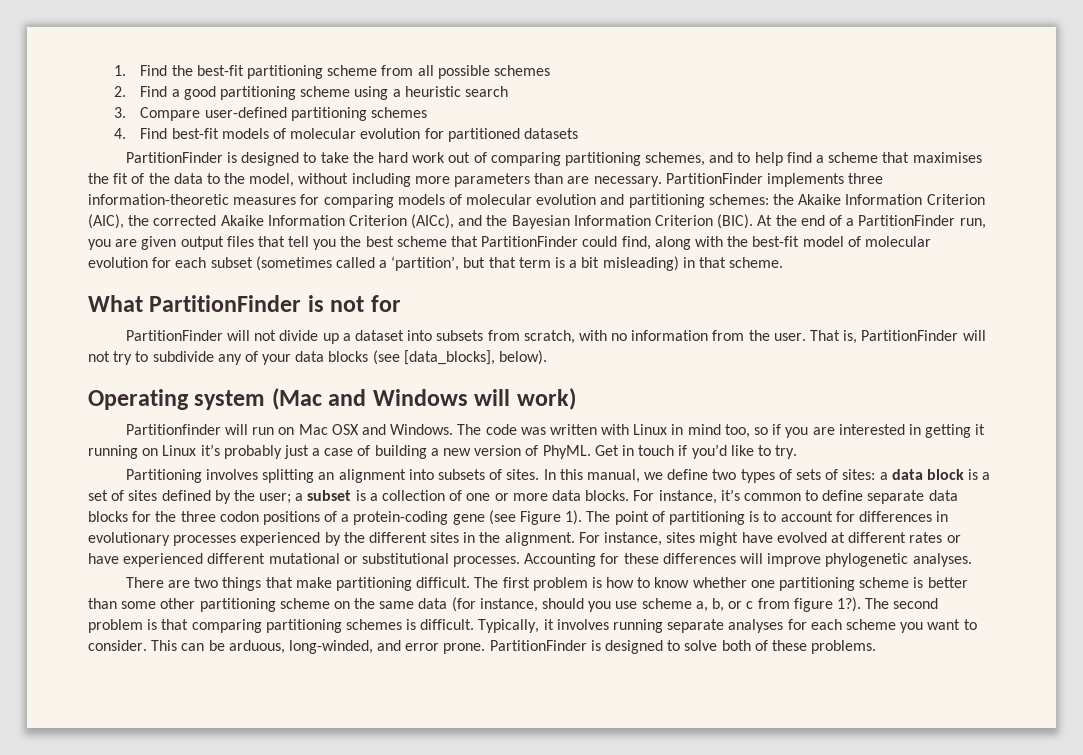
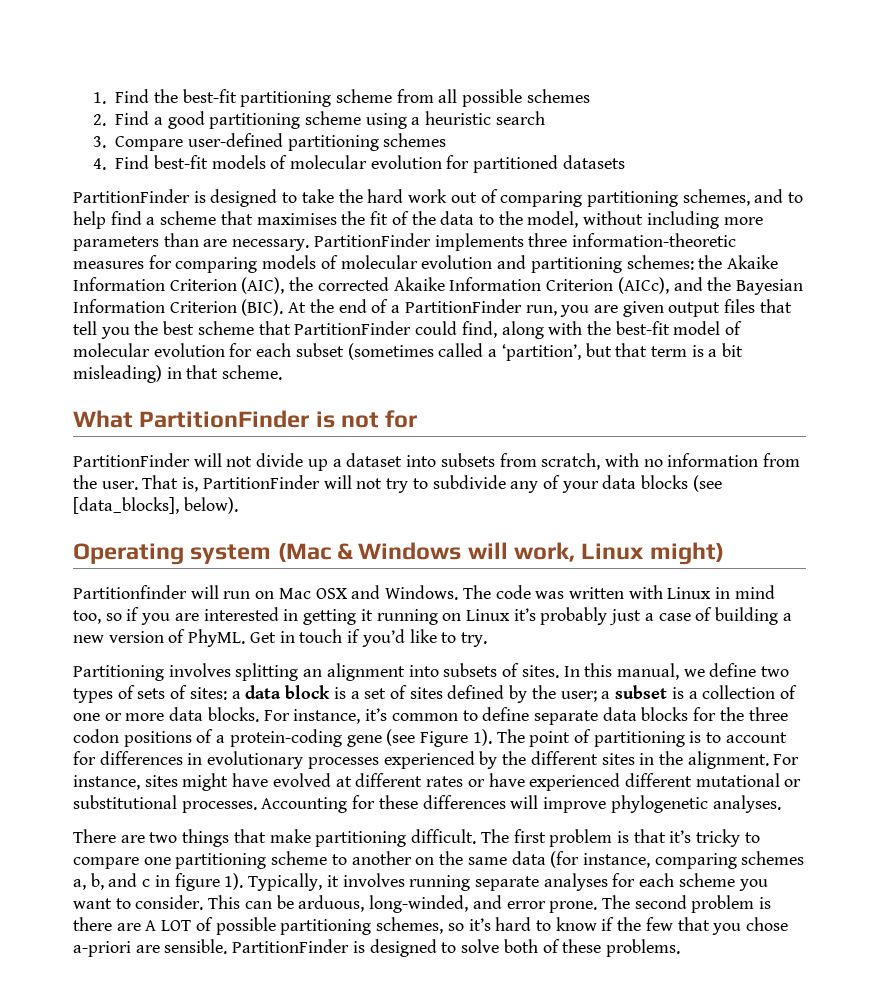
[328,389,367,406] and -> [337,543,354,560] &
[516,388,576,410] work) -> [514,542,724,565] work, Linux might)
[606,577,968,591] [88,598,330,612] how to know whether one partitioning scheme is better than some other partitioning scheme -> [633,829,760,847] [73,851,412,869] that it’s tricky to compare one partitioning scheme to another
[542,597,939,612] [88,619,475,633] should you use scheme a, b, or c from figure 1?). The second problem is that comparing partitioning schemes is difficult. -> [654,851,805,869] [73,873,244,891] comparing schemes a, b, and c in figure 1).
(486, 648) none -> [601,895,772,913] [73,917,789,935] [73,939,228,957] The second problem is there are A LOT of possible partitioning schemes, so it’s hard to know if the few that you chose a-priori are sensible.

